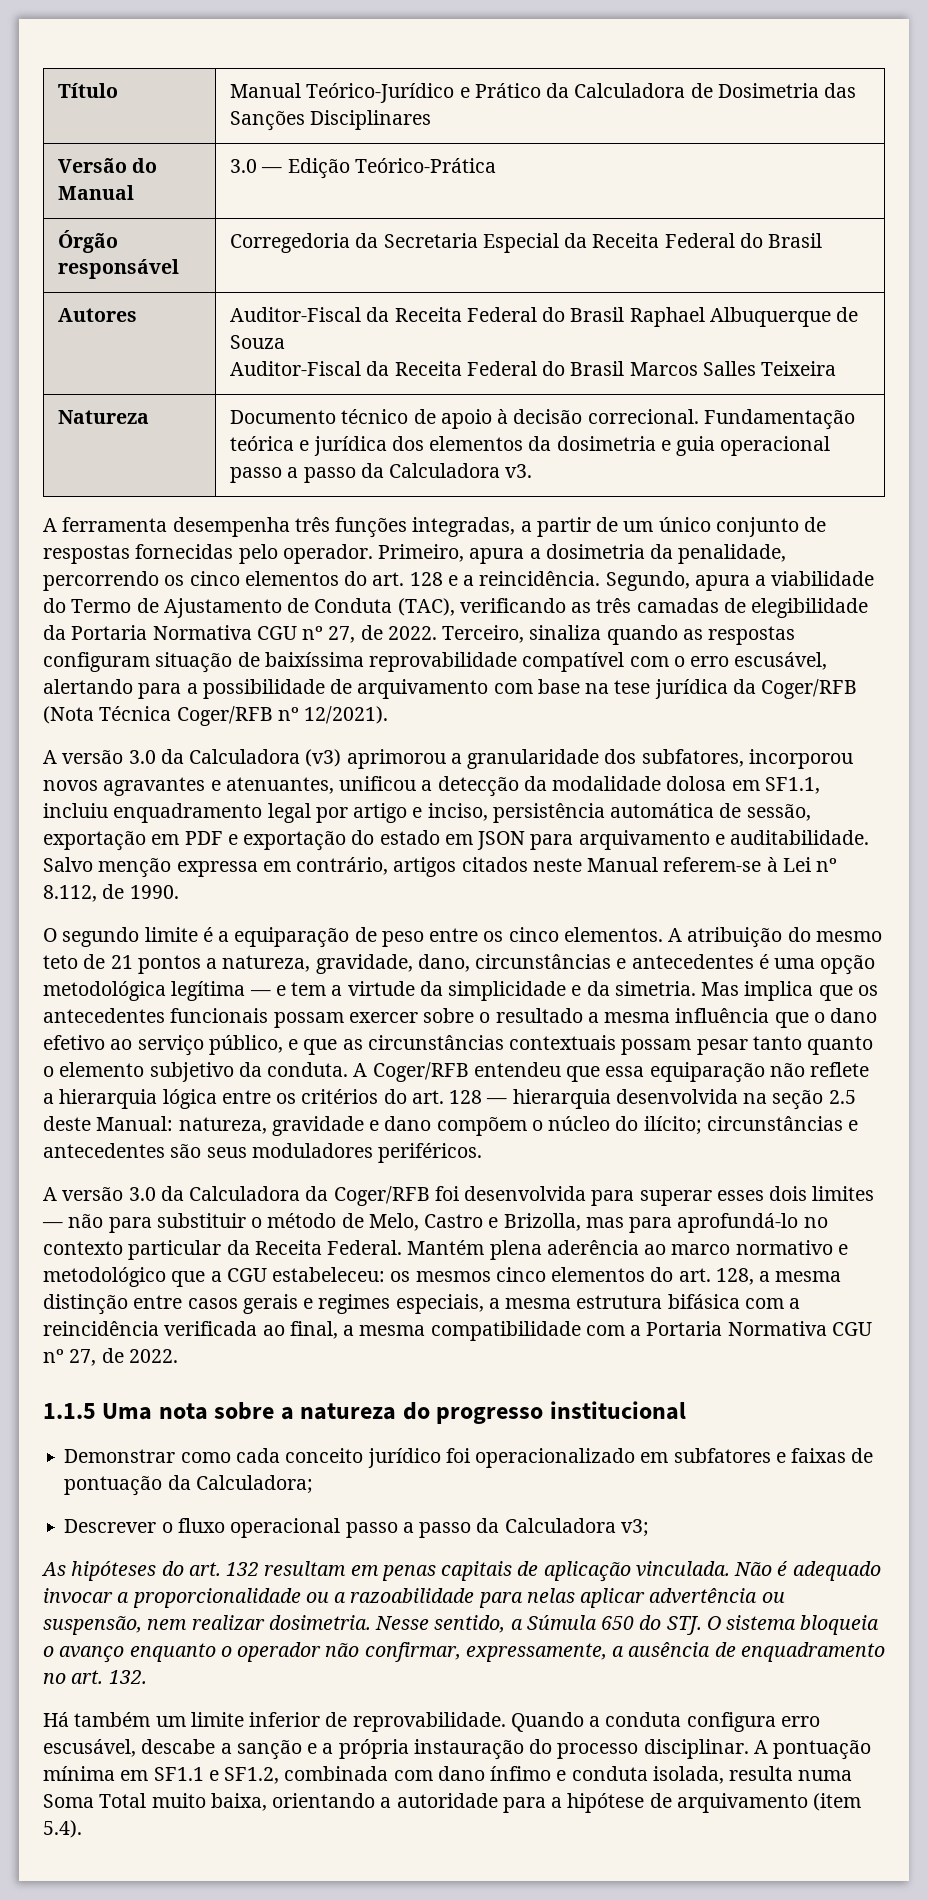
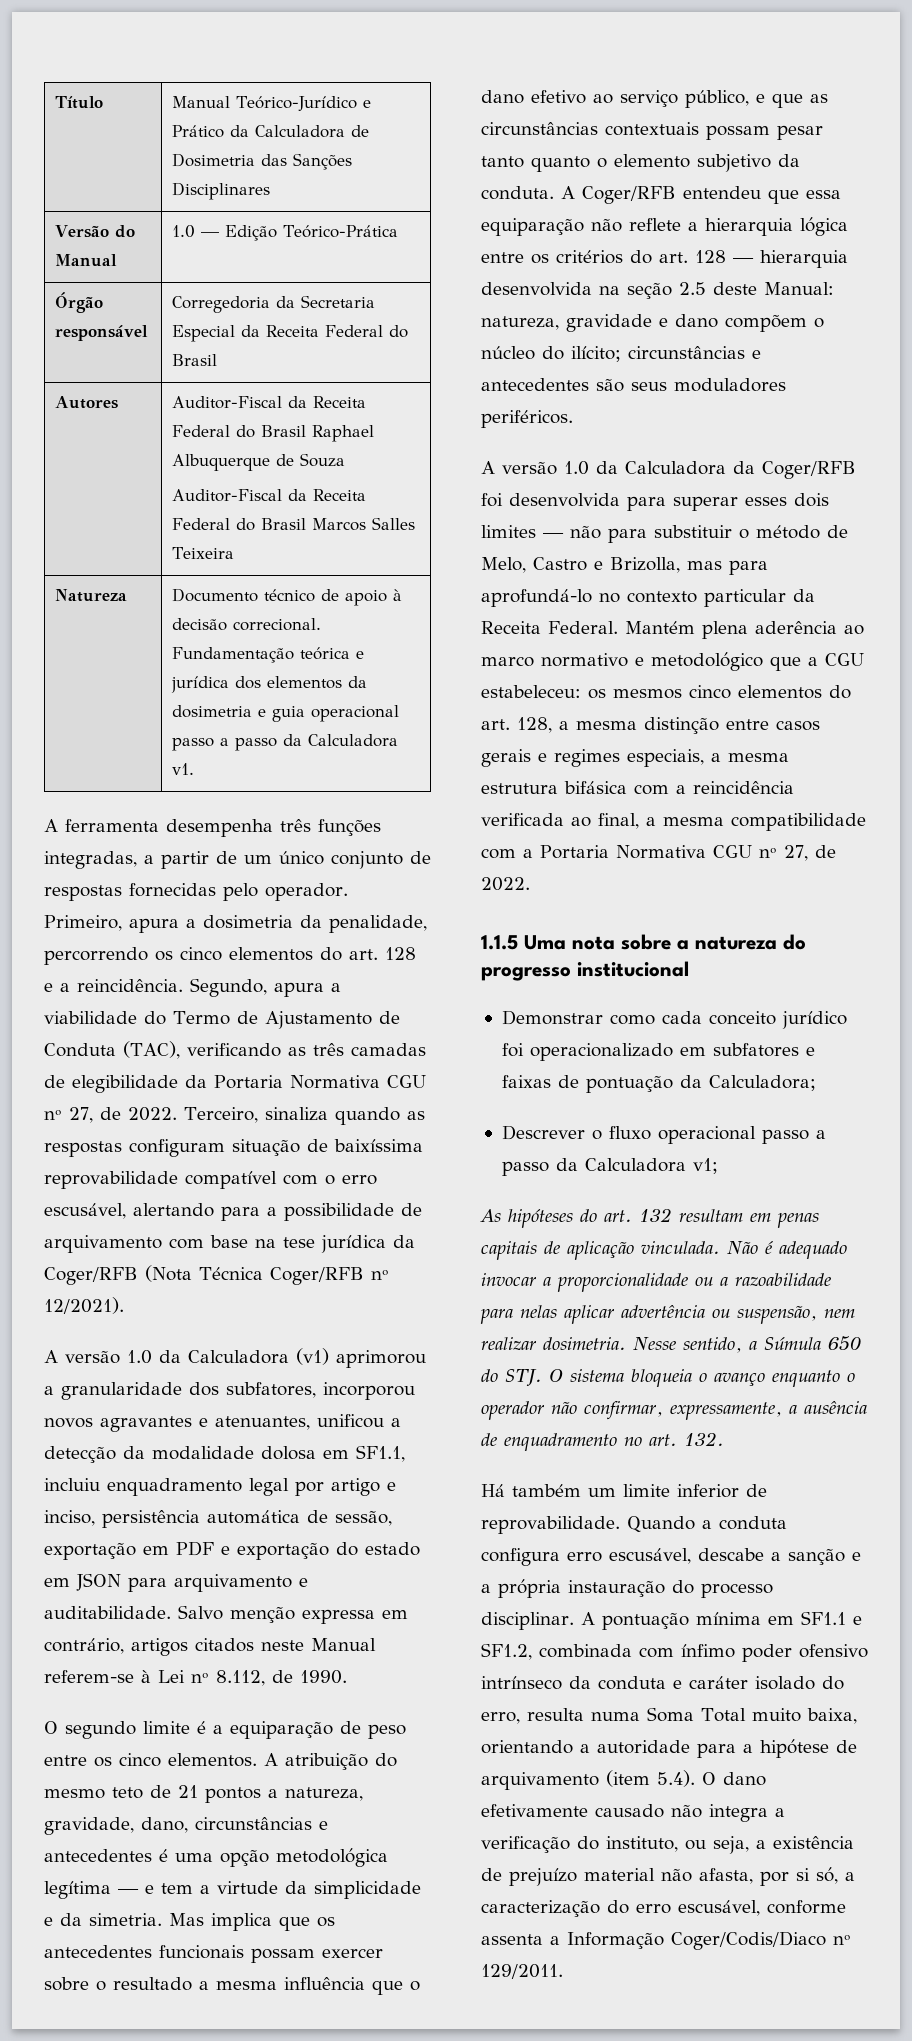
[230,159,258,173] 3.0 -> [171,225,195,238] 1.0
[505,464,533,478] v3. -> [171,763,194,775] v1.
[128,749,342,767] 3.0 da Calculadora (v3) -> [127,1348,329,1365] 1.0 da Calculadora (v1)
[128,1187,156,1201] 3.0 -> [564,461,589,475] 1.0
[620,1519,649,1537] v3; -> [692,1158,718,1174] v1;
[437,1766,724,1784] dano ínfimo e conduta isolada, -> [681,1644,868,1662] [481,1676,844,1690] [481,1712,520,1724] ínfimo poder ofensivo intrínseco da conduta e caráter isolado do erro,
(82, 1829) none -> [702,1772,766,1786] [481,1804,785,1822] [481,1836,854,1854] [481,1867,855,1886] [481,1900,846,1917] [481,1931,851,1950] [481,1964,563,1979] O dano efetivamente causado não integra a verificação do instituto, ou seja, a existência de prejuízo material não afasta, por si só, a caracterização do erro escusável, conforme assenta a Informação Coger/Codis/Diaco nº 129/2011.

